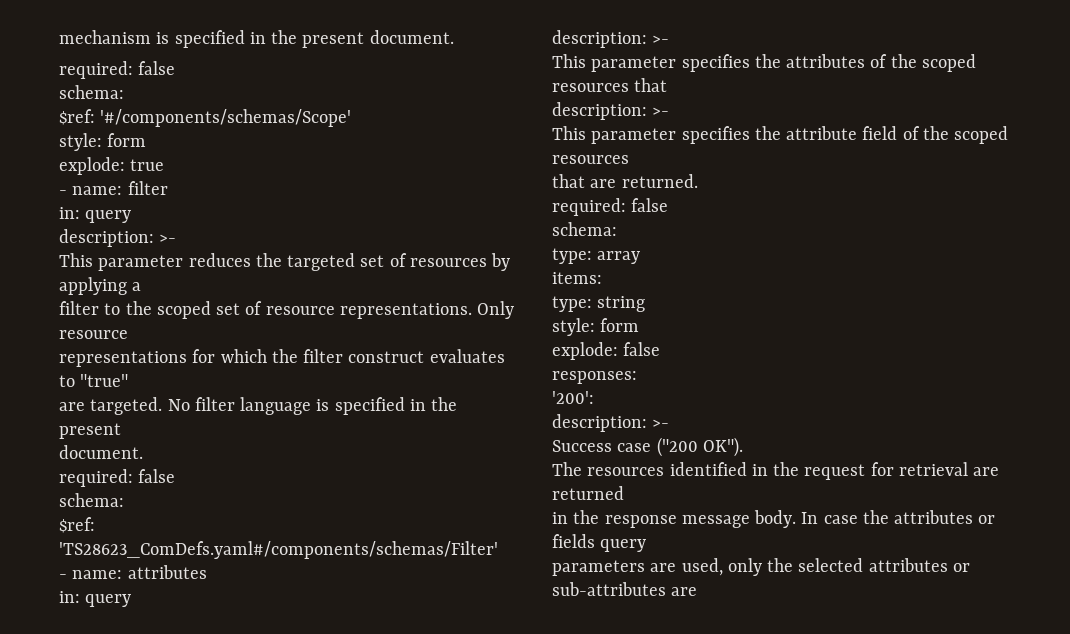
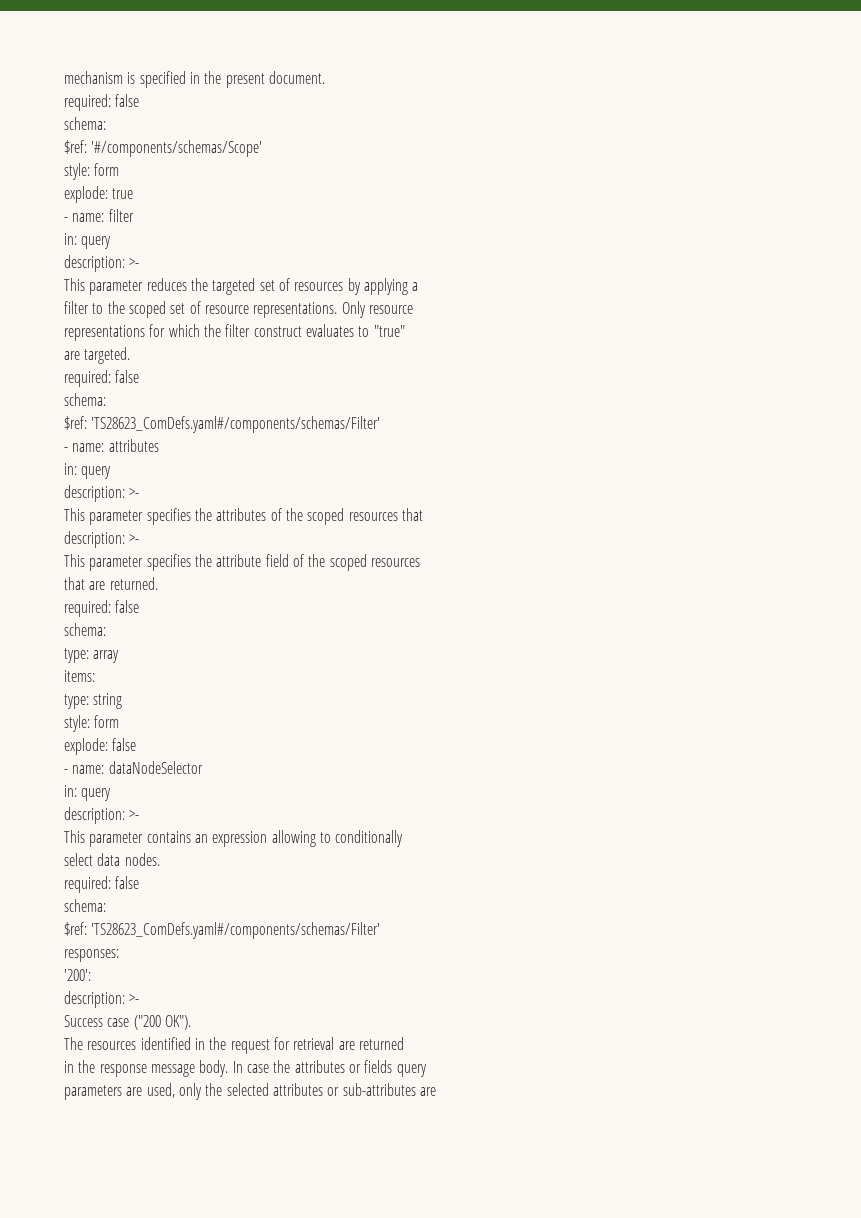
[167,397,458,415] [59,423,121,439] [59,445,143,459] No filter language is specified in the present // document. -> (131, 355) none
(661, 349) none -> [64,761,203,774] [64,785,112,801] [64,807,140,824] [64,830,404,847] [64,853,160,866] [64,876,140,893] [64,899,106,912] [64,922,381,939] // - name: dataNodeSelector // in: query // description: >- // This parameter contains an expression allowing to conditionally // select data nodes. // required: false // schema: // $ref: 'TS28623_ComDefs.yaml#/components/schemas/Filter'

